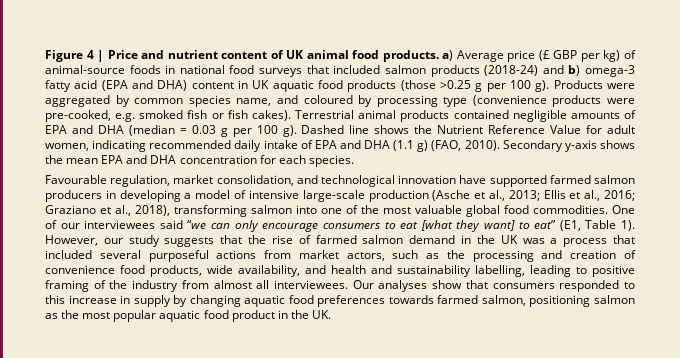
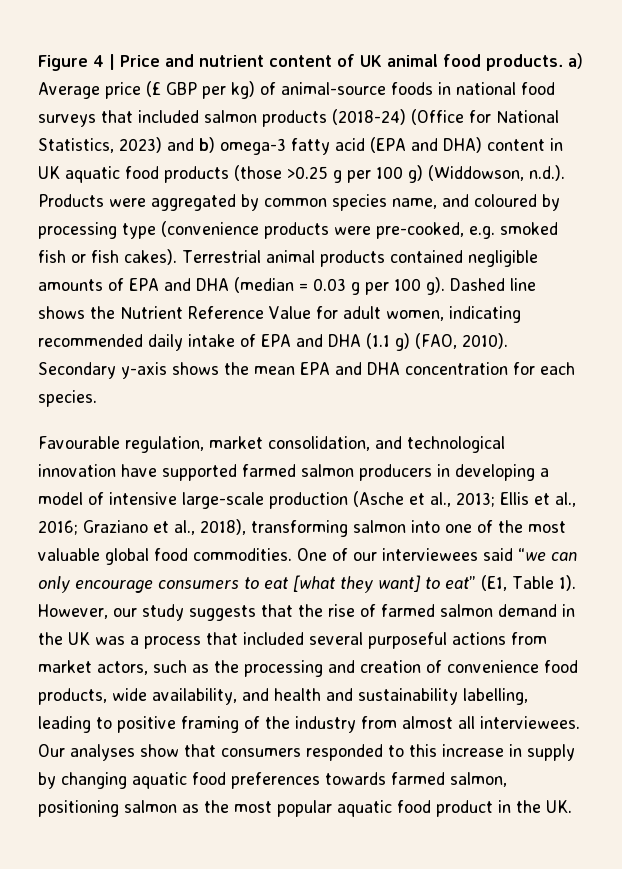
(539, 70) none -> [411,109,559,125] [38,137,162,153] (Office for National Statistics, 2023)
[535,80,550,92] g). -> [408,165,565,183] g) (Widdowson, n.d.).

